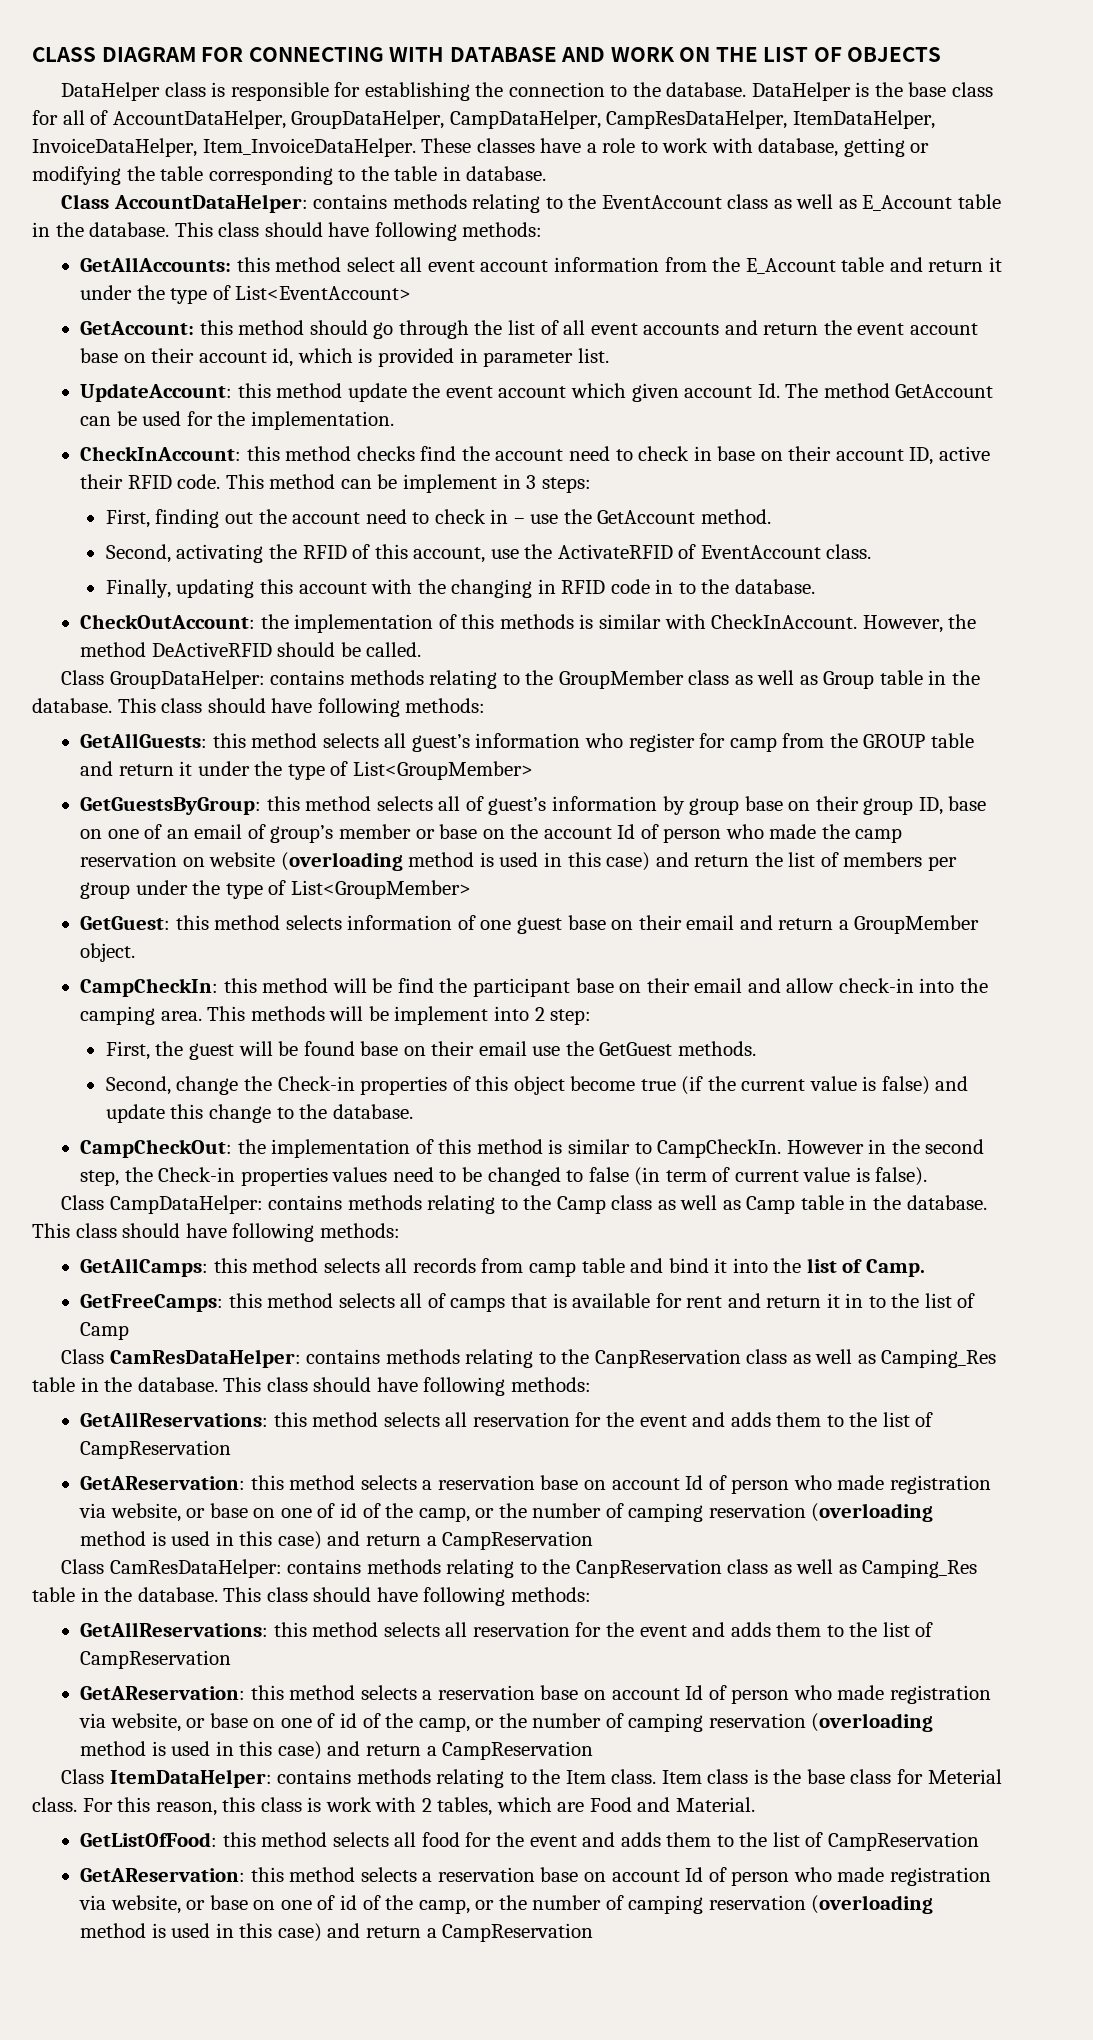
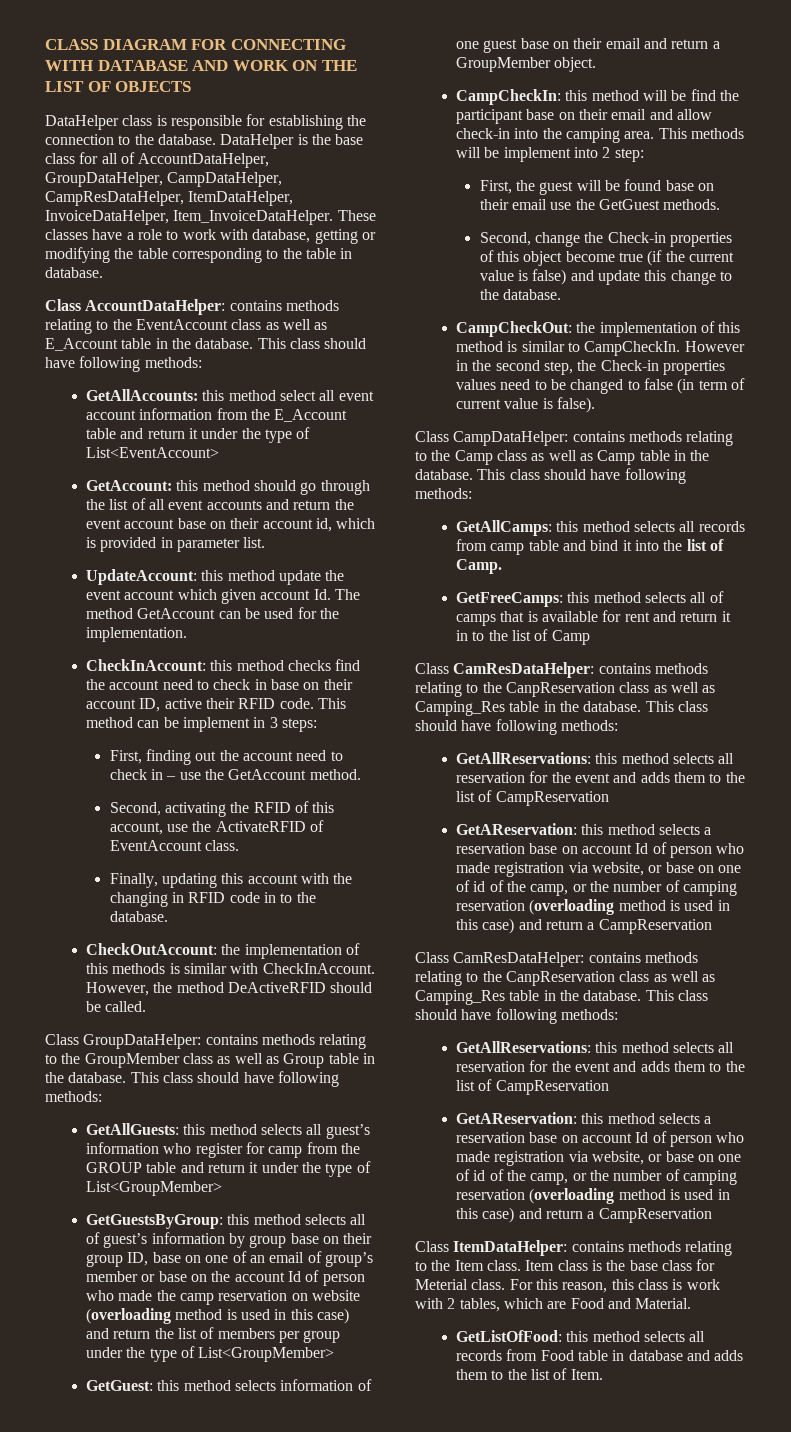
[421,1832,979,1851] [80,1867,991,1886] [79,1895,934,1914] [80,1923,594,1942] food for the event and adds them to the list of CampReservation // GetAReservation: this method selects a reservation base on account Id of person who made registration via website, or base on one of id of the camp, or the number of camping reservation (overloading method is used in this case) and return a CampReservation -> [456,1349,744,1361] [456,1368,603,1380] records from Food table in database and adds them to the list of Item.

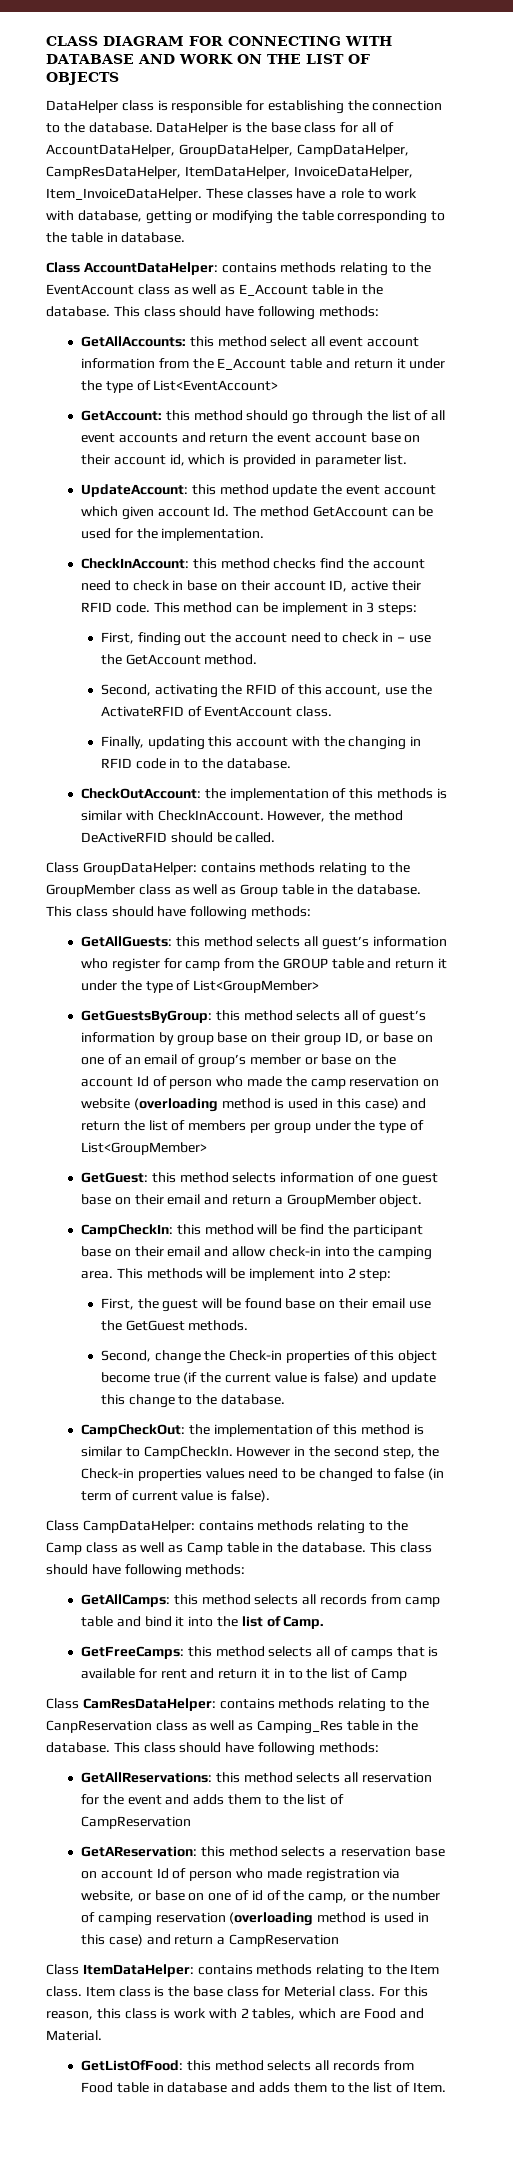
(149, 1259) none -> [366,1035,380,1043] or
[415,952,698,967] [415,971,716,986] [415,990,708,1005] [415,1008,618,1024] [456,1041,735,1053] [456,1060,745,1072] [456,1079,609,1095] [456,1112,712,1124] [456,1131,745,1147] [456,1151,742,1166] [456,1169,738,1185] [456,1188,730,1204] [456,1207,712,1223] // Class CamResDataHelper: contains methods relating to the CanpReservation class as well as Camping_Res table in the database. This class should have following methods: // GetAllReservations: this method selects all reservation for the event and adds them to the list of CampReservation // GetAReservation: this method selects a reservation base on account Id of person who made registration via website, or base on one of id of the camp, or the number of camping reservation (overloading method is used in this case) and return a CampReservation -> (339, 1940) none

